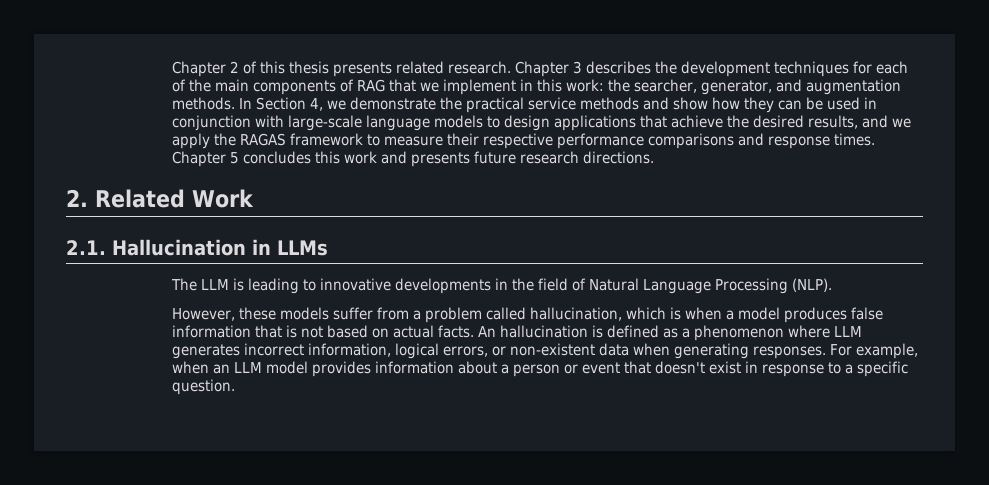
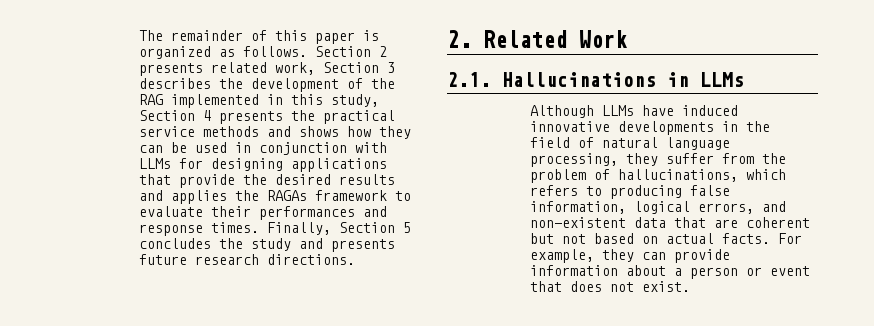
[171,61,908,77] [171,79,901,95] [171,97,436,111] Chapter 2 of this thesis presents related research. Chapter 3 describes the development techniques for each of the main components of RAG that we implement in this work: the searcher, generator, and augmentation methods. In Section 4, we demonstrate -> [139,30,380,44] [139,46,388,59] [139,62,396,76] [139,78,396,92] [139,94,380,108] [139,110,284,124] The remainder of this paper is organized as follows. Section 2 presents related work, Section 3 describes the development of the RAG implemented in this study, Section 4 presents
[672,97,708,110] show -> [299,126,340,137] shows
[287,115,550,131] large-scale language models to design -> [139,158,284,171] LLMs for designing
[670,115,723,128] achieve -> [179,174,236,188] provide
[807,115,911,129] [171,133,875,149] [171,151,377,167] results, and we apply the RAGAS framework to measure their respective performance comparisons and response times. Chapter 5 concludes this work -> [339,174,396,185] [139,190,412,204] [139,206,388,220] [139,222,412,236] [139,238,292,251] results and applies the RAGAs framework to evaluate their performances and response times. Finally, Section 5 concludes the study
[112,239,246,256] Hallucination -> [502,72,656,87] Hallucinations
[170,278,316,294] The LLM is leading to -> [530,105,739,118] Although LLMs have induced
[588,278,832,294] [171,307,883,323] [171,325,297,338] Natural Language Processing (NLP). // However, these models suffer from a problem called hallucination, which is when a model produces false information that is -> [602,137,731,150] [530,153,787,167] [530,169,787,183] [530,185,731,199] [530,201,787,214] [530,217,811,228] [530,233,555,244] natural language processing, they suffer from the problem of hallucinations, which refers to producing false information, logical errors, and non-existent data that are coherent but
[477,325,862,341] [171,343,918,359] [171,361,371,377] An hallucination is defined as a phenomenon where LLM generates incorrect information, logical errors, or non-existent data when generating responses. For example, when an LLM model provides -> [778,233,803,244] [530,249,731,263] For example, they can provide
[654,361,908,377] [171,379,235,395] doesn't exist in response to a specific question. -> [570,281,691,292] does not exist.

